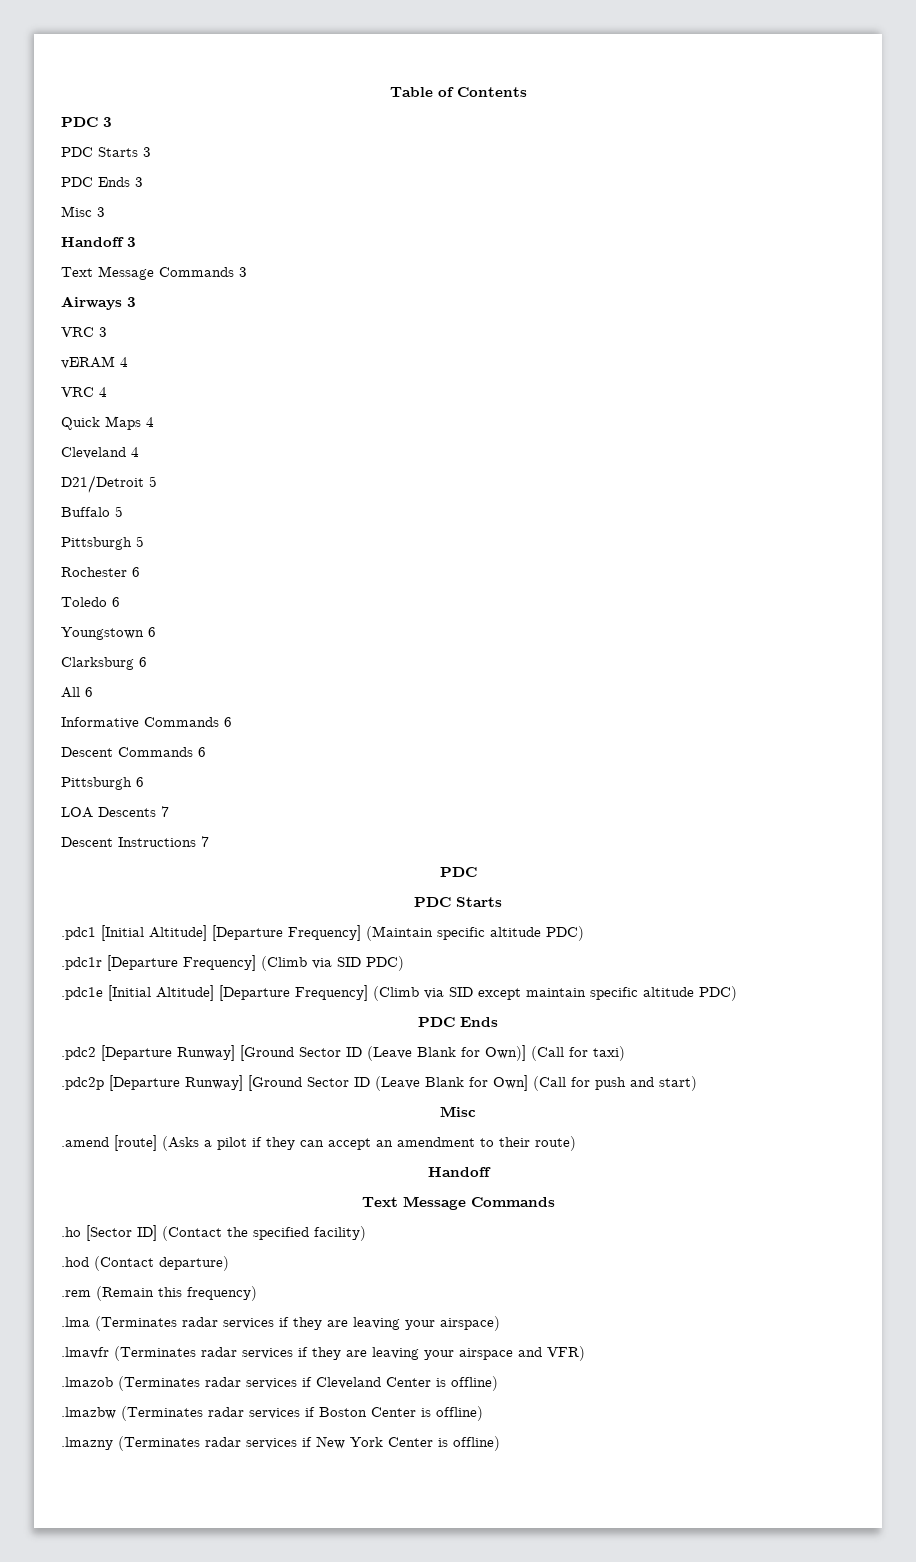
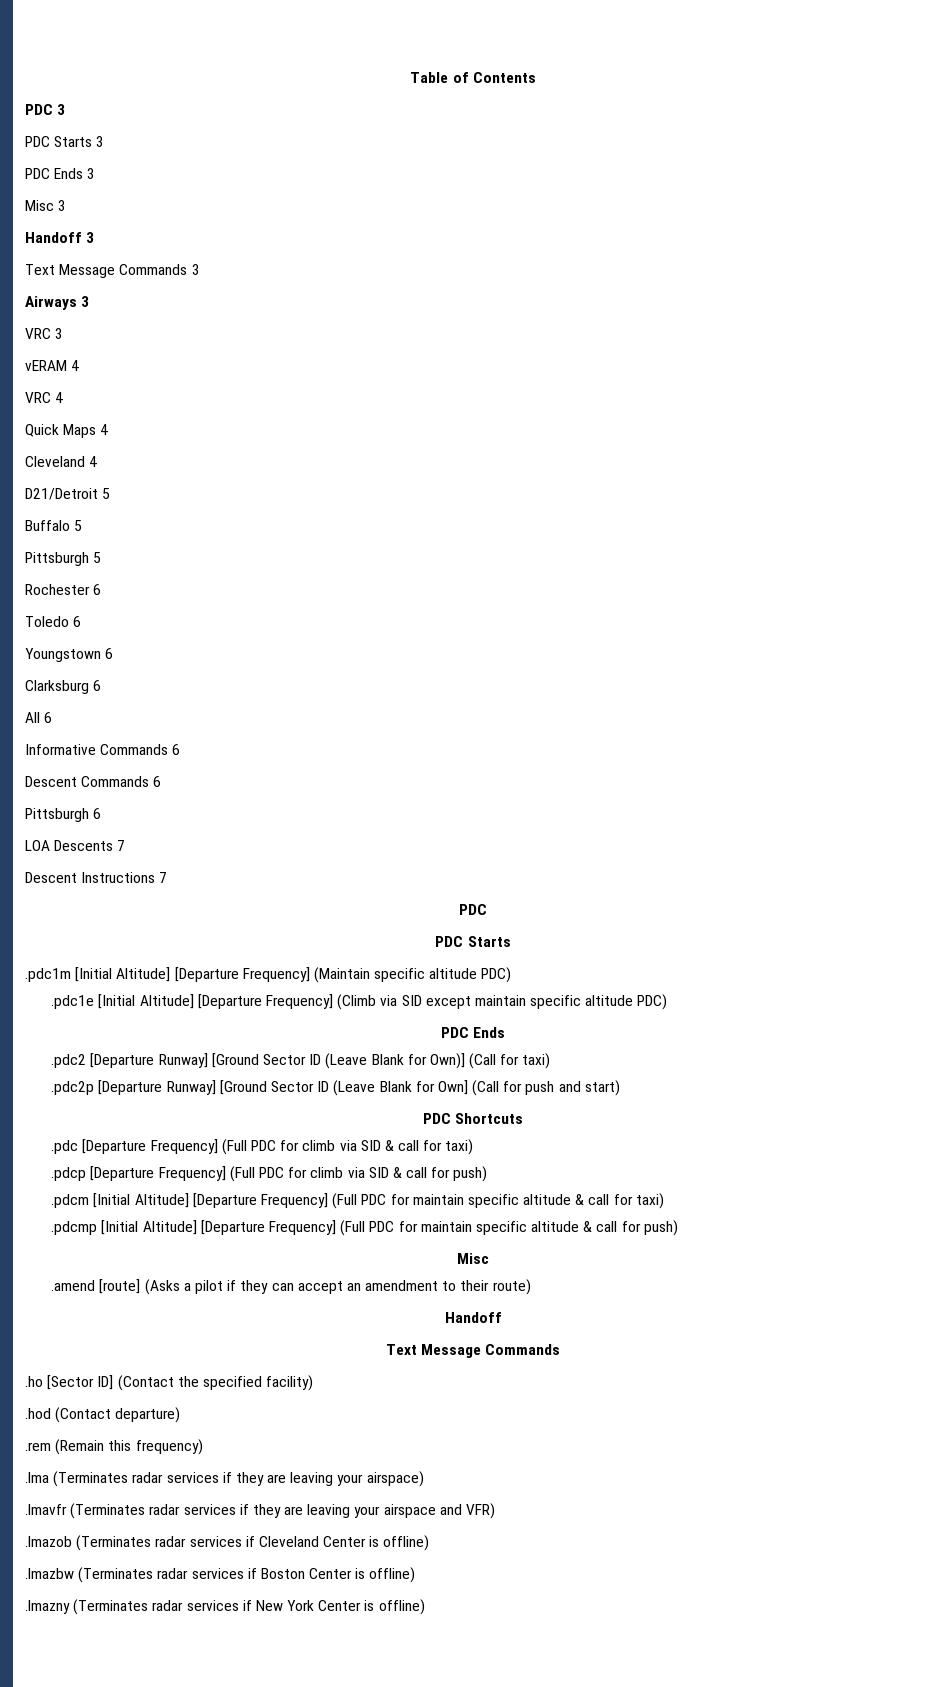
[61,927,96,940] .pdc1 -> [25,968,71,982] .pdc1m
[61,955,404,971] // .pdc1r [Departure Frequency] (Climb via SID PDC) -> (512, 975) none
(697, 1083) none -> [422,1113,524,1124] [51,1139,474,1155] [51,1166,488,1182] [51,1193,664,1209] [51,1220,678,1236] // PDC Shortcuts // .pdc [Departure Frequency] (Full PDC for climb via SID & call for taxi) // .pdcp [Departure Frequency] (Full PDC for climb via SID & call for push) // .pdcm [Initial Altitude] [Departure Frequency] (Full PDC for maintain specific altitude & call for taxi) // .pdcmp [Initial Altitude] [Departure Frequency] (Full PDC for maintain specific altitude & call for push)

